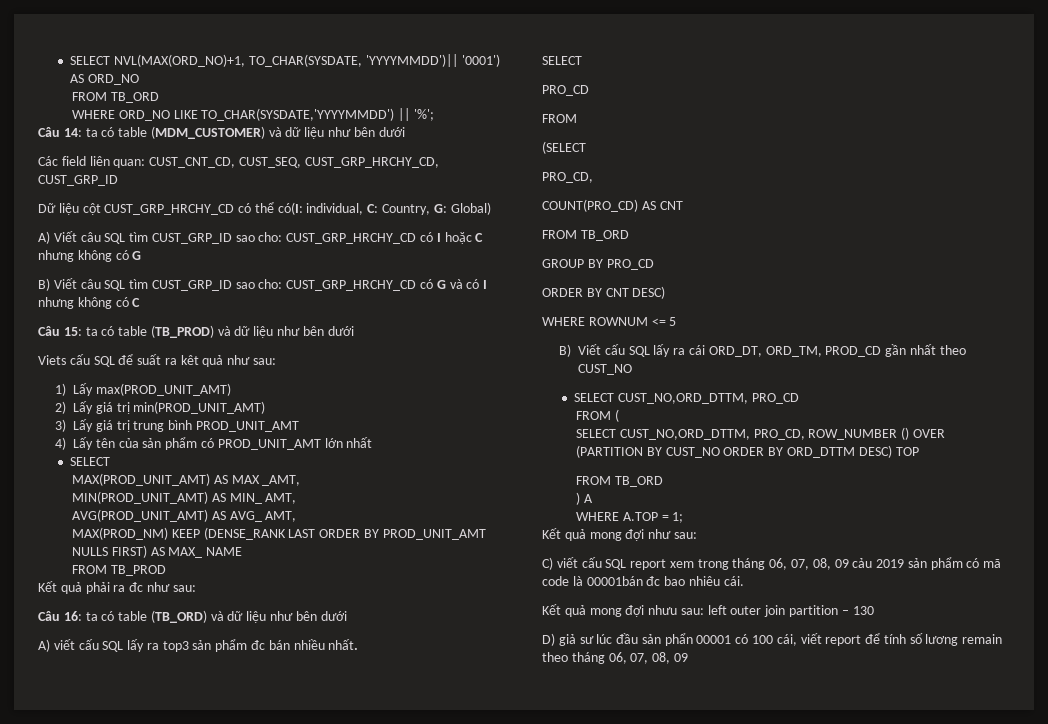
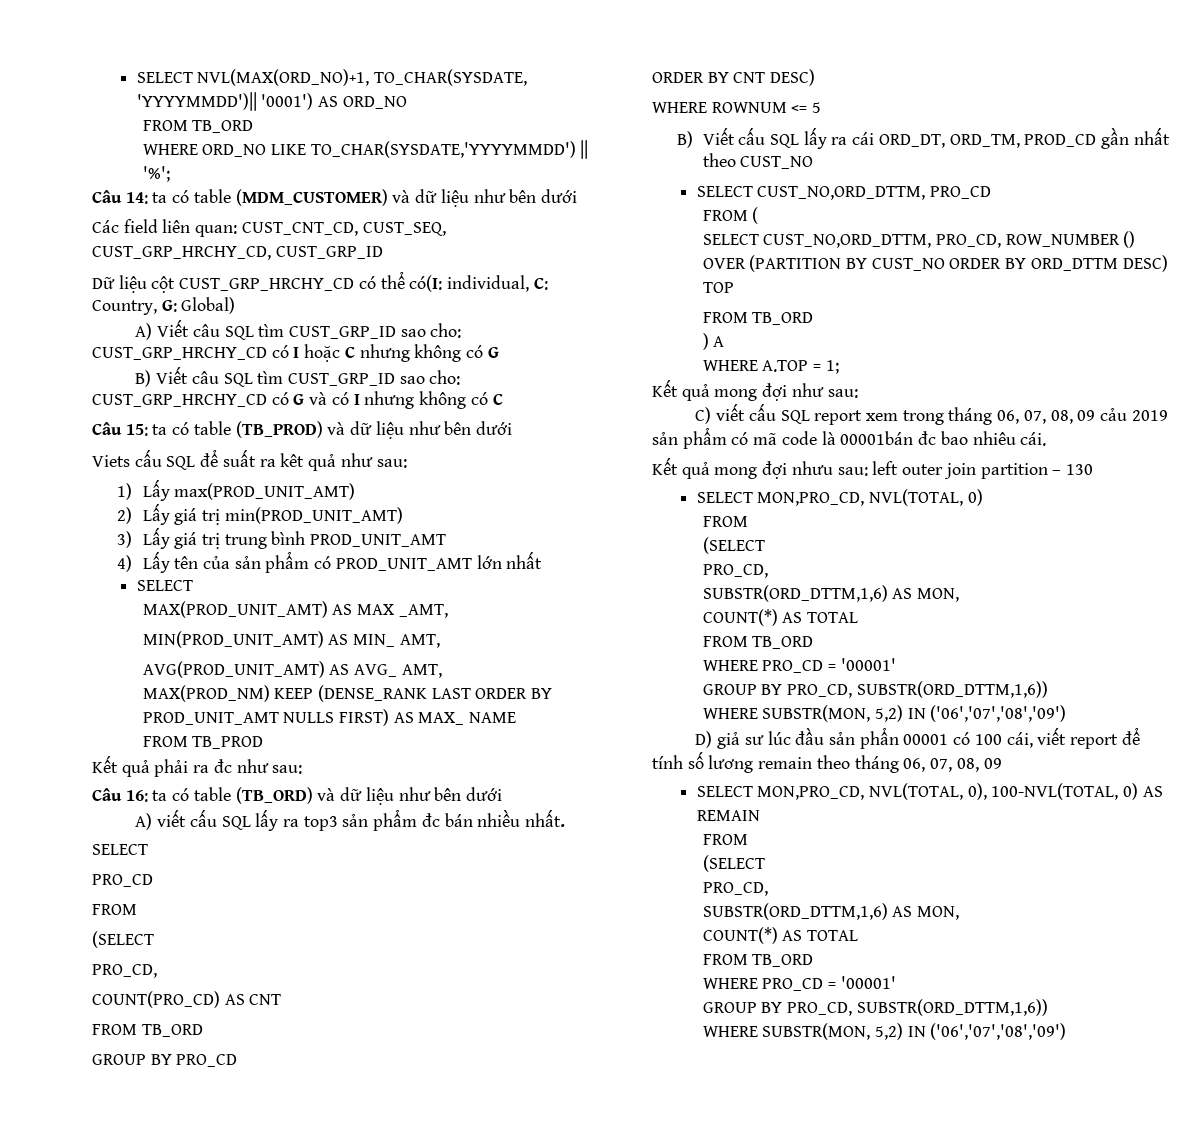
(874, 610) none -> [696,489,983,506] [702,516,748,527] [702,537,765,554] [702,564,768,578] [702,585,959,602] [702,609,858,626] [702,636,814,649] [702,658,896,673] [702,681,1048,698] [702,705,1067,722] // SELECT MON,PRO_CD, NVL(TOTAL, 0) // FROM // (SELECT // PRO_CD, // SUBSTR(ORD_DTTM,1,6) AS MON, // COUNT(*) AS TOTAL // FROM TB_ORD // WHERE PRO_CD = '00001' // GROUP BY PRO_CD, SUBSTR(ORD_DTTM,1,6)) // WHERE SUBSTR(MON, 5,2) IN ('06','07','08','09')
(688, 657) none -> [696,783,1163,800] [696,810,760,821] [702,834,748,845] [702,855,765,872] [702,882,768,896] [702,903,959,920] [702,927,858,944] [702,954,814,967] [702,976,896,991] [702,999,1048,1016] [702,1023,1067,1040] // SELECT MON,PRO_CD, NVL(TOTAL, 0), 100-NVL(TOTAL, 0) AS REMAIN // FROM // (SELECT // PRO_CD, // SUBSTR(ORD_DTTM,1,6) AS MON, // COUNT(*) AS TOTAL // FROM TB_ORD // WHERE PRO_CD = '00001' // GROUP BY PRO_CD, SUBSTR(ORD_DTTM,1,6)) // WHERE SUBSTR(MON, 5,2) IN ('06','07','08','09')

